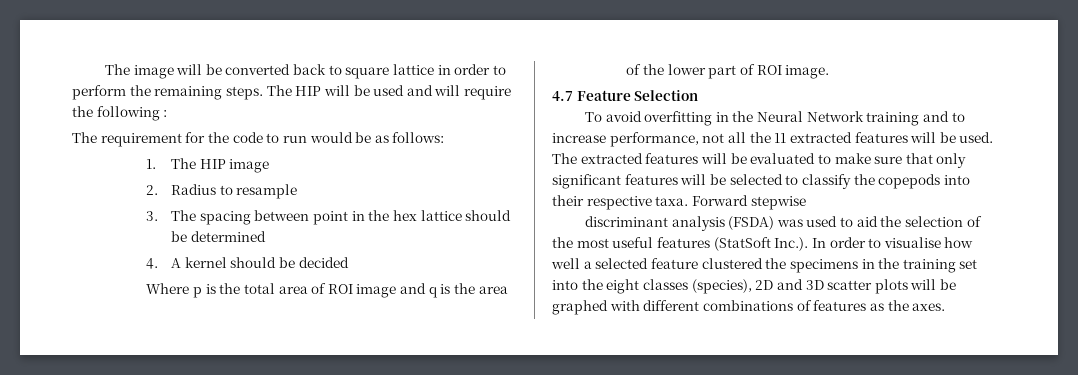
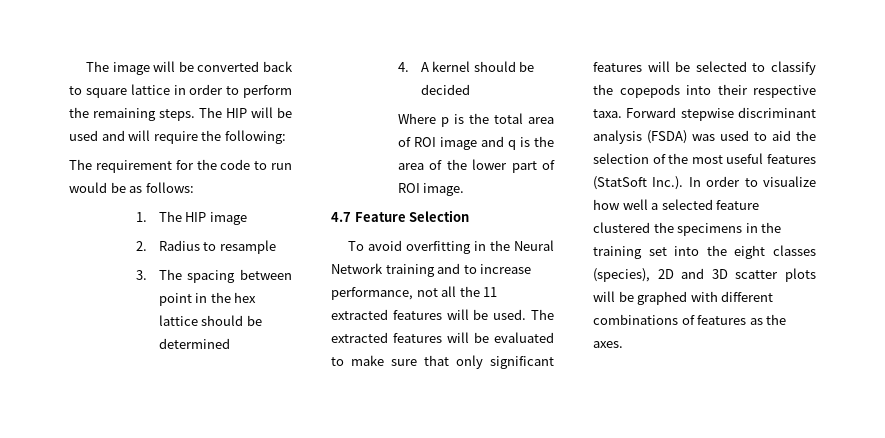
[96,106,168,121] following : -> [224,130,286,144] following:
(806, 203) // -> (734, 114) none
[883,237,941,248] visualise -> [763,176,816,187] visualize

